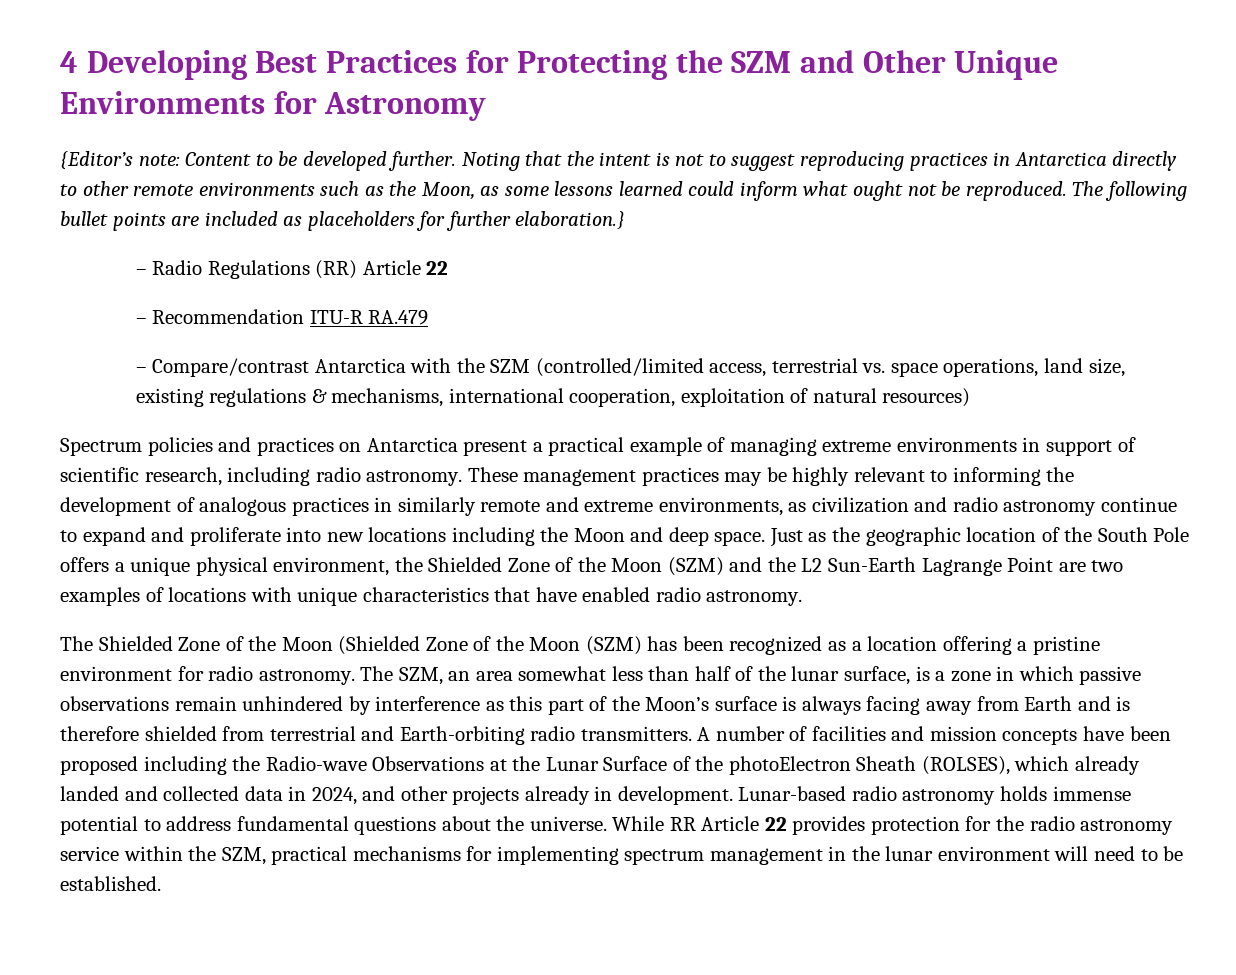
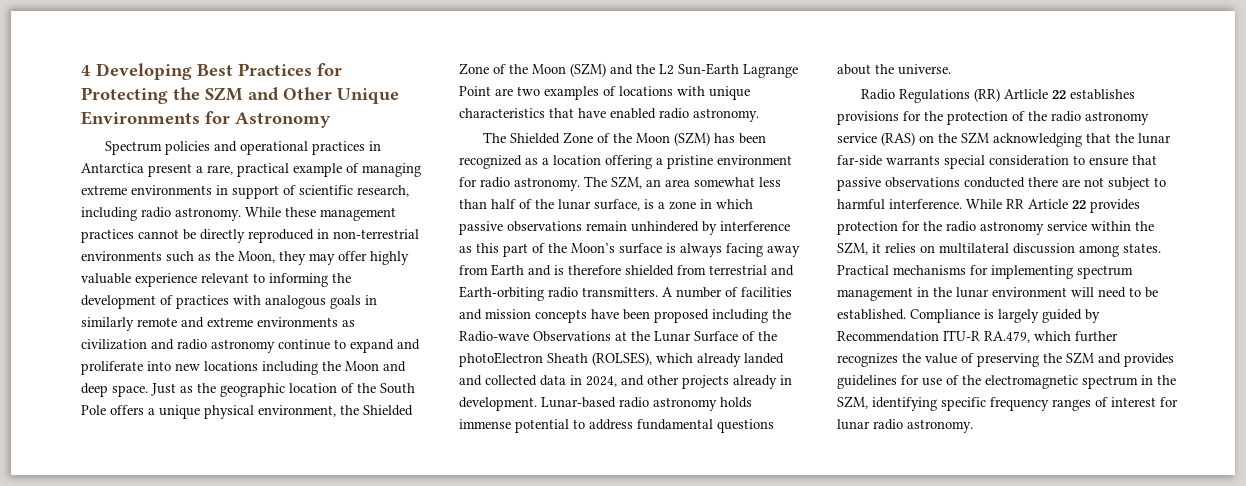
[60,151,1178,171] [60,181,1187,201] [60,211,626,231] [135,260,449,279] [135,309,429,325] [135,358,1125,377] [135,388,971,407] [60,437,362,456] {Editor’s note: Content to be developed further. Noting that the intent is not to suggest reproducing practices in Antarctica directly to other remote environments such as the Moon, as some lessons learned could inform what ought not be reproduced. The following bullet points are included as placeholders for further elaboration.} // – Radio Regulations (RR) Article 22 // – Recommendation ITU-R RA.479 // – Compare/contrast Antarctica with the SZM (controlled/limited access, terrestrial vs. space operations, land size, existing regulations & mechanisms, international cooperation, exploitation of natural resources) // Spectrum policies and practices on -> [104,141,381,155] Spectrum policies and operational practices in
(543, 447) none -> [207,165,233,175] rare,
[467,467,850,486] These management practices may be highly -> [245,207,396,221] [81,229,419,243] [81,251,409,265] [81,273,197,287] While these management practices cannot be directly reproduced in non-terrestrial environments such as the Moon, they may offer highly valuable experience
[199,497,369,516] analogous practices -> [176,295,361,309] practices with analogous goals
[658,497,783,516] environments, -> [257,317,338,327] environments
[338,636,581,655] (Shielded Zone of the Moon -> (670, 138) none
(607, 823) none -> [860,88,1135,103] [837,111,1149,125] [837,132,1171,147] [837,155,1157,169] [837,177,1166,191] [837,199,962,210] // Radio Regulations (RR) Artlicle 22 establishes provisions for the protection of the radio astronomy service (RAS) on the SZM acknowledging that the lunar far-side warrants special consideration to ensure that passive observations conducted there are not subject to harmful interference.
[271,846,348,865] practical -> [872,243,1161,257] [837,265,889,275] it relies on multilateral discussion among states. Practical
(161, 883) none -> [910,309,1100,323] [837,330,1118,343] [837,352,1174,367] [837,375,1176,389] [837,396,1178,411] [837,419,973,433] Compliance is largely guided by Recommendation ITU-R RA.479, which further recognizes the value of preserving the SZM and provides guidelines for use of the electromagnetic spectrum in the SZM, identifying specific frequency ranges of interest for lunar radio astronomy.

